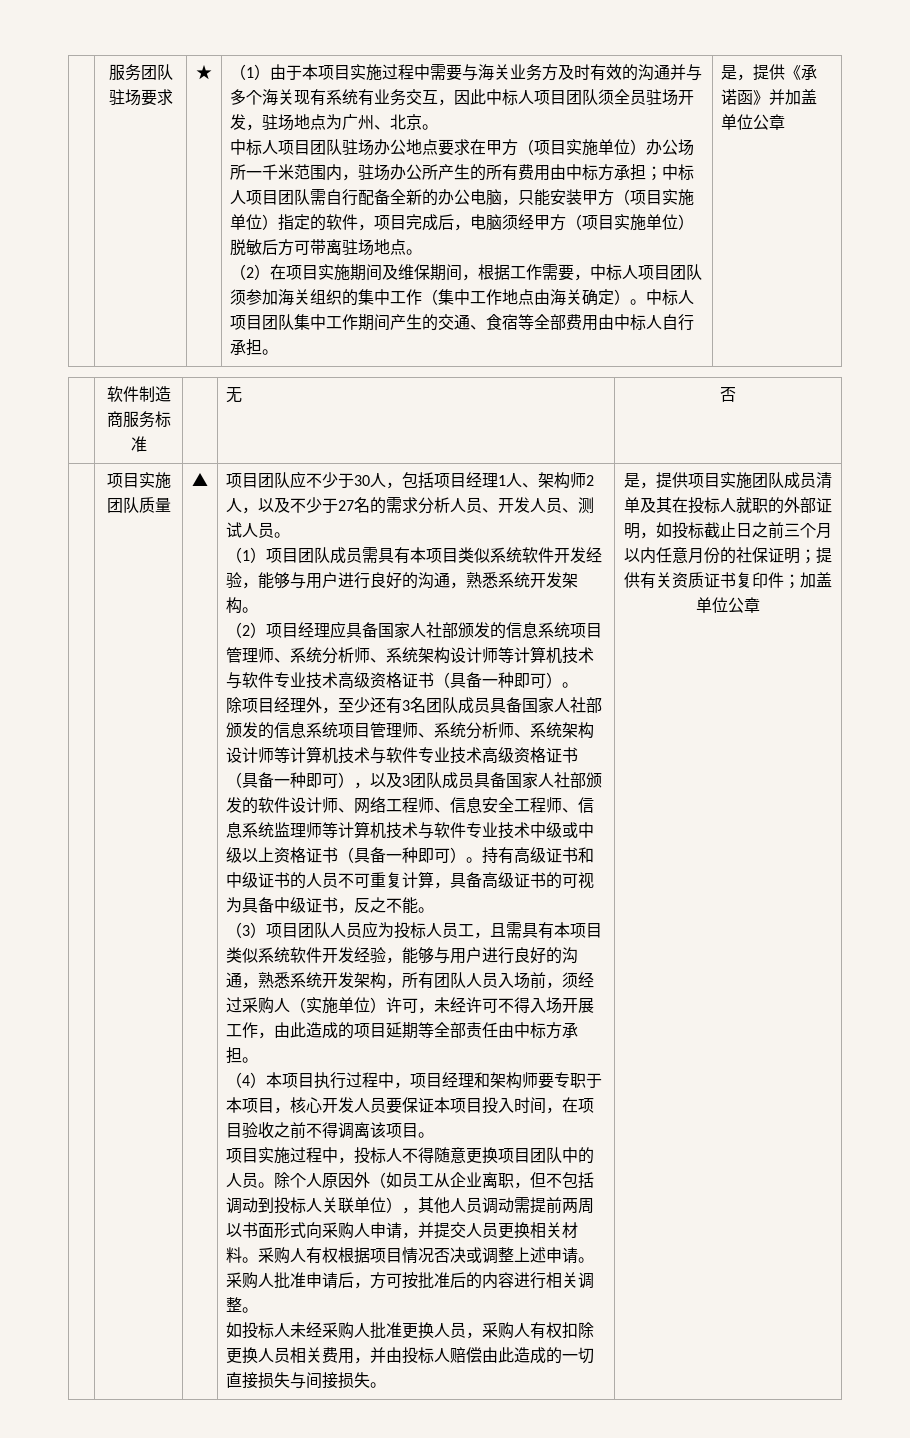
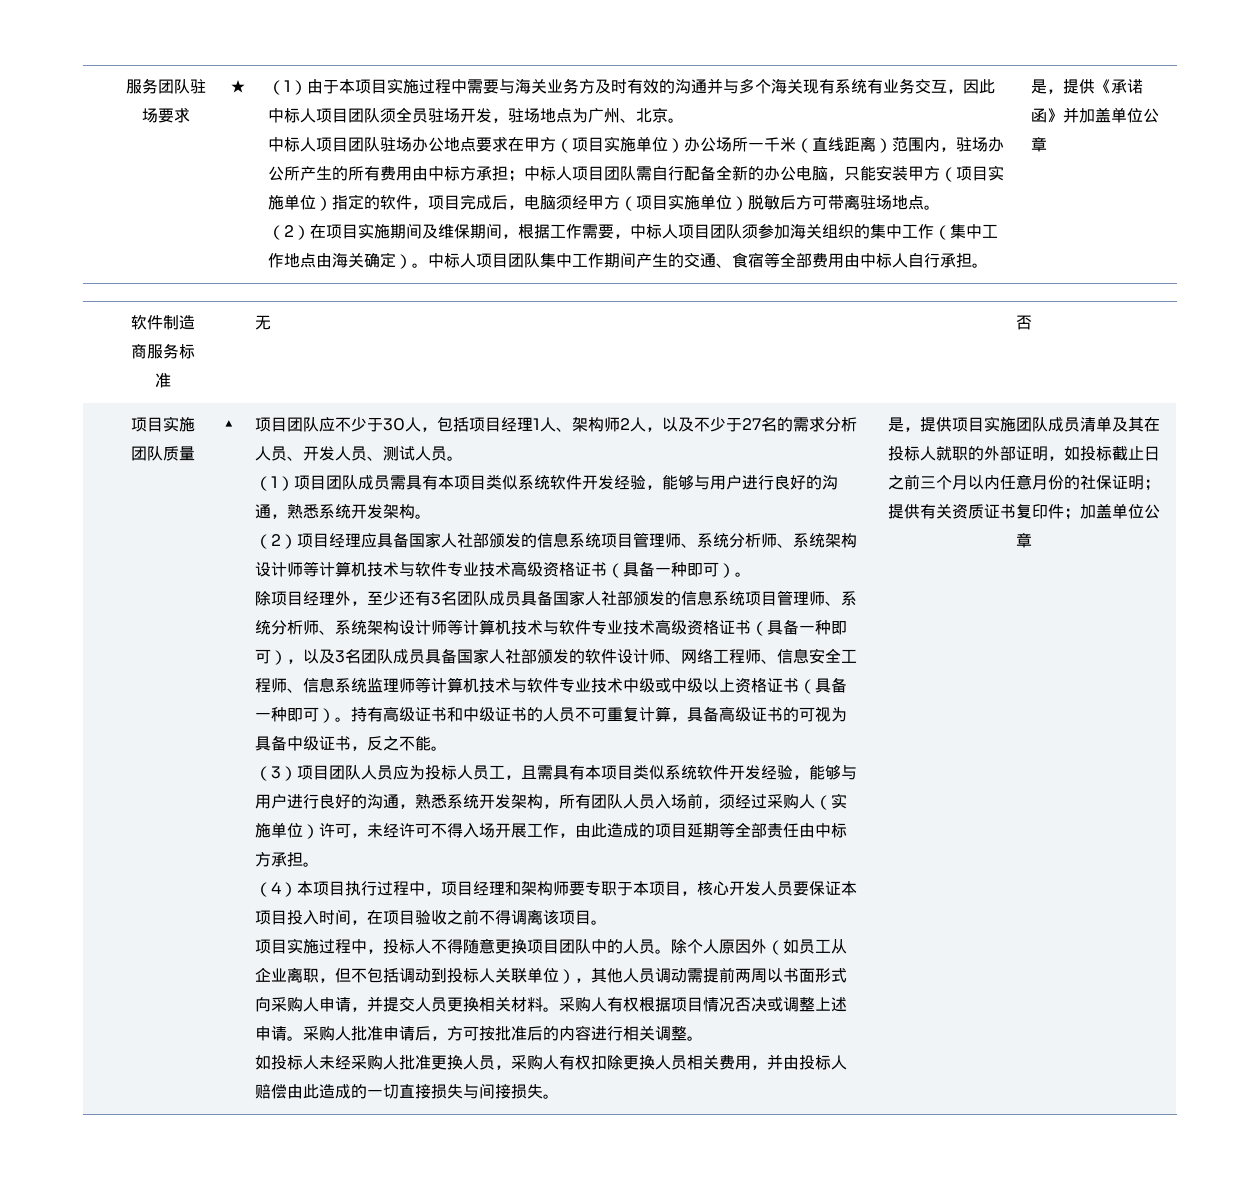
(295, 172) none -> [795,136,892,153] （直线距离）
(411, 780) none -> [344,649,361,664] 名

